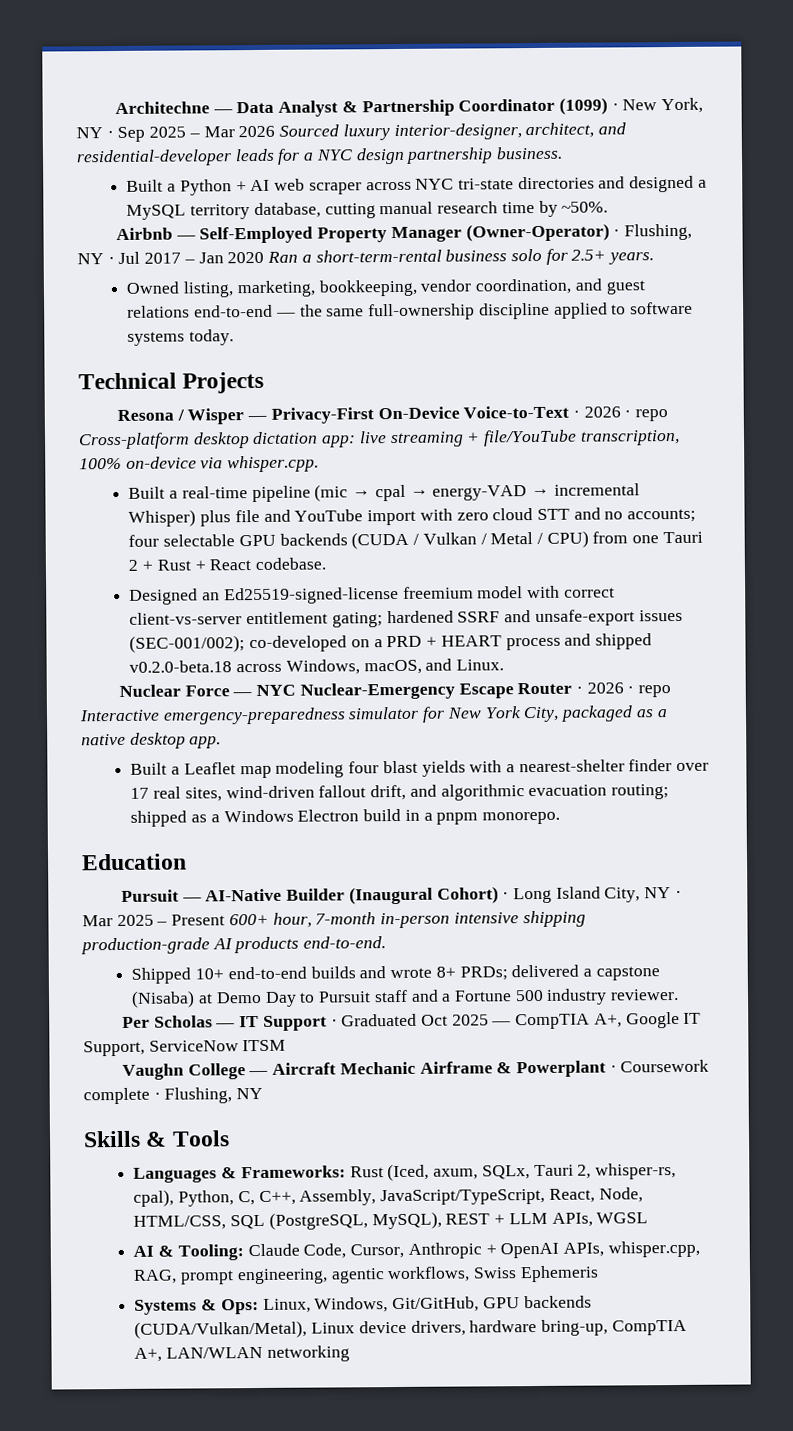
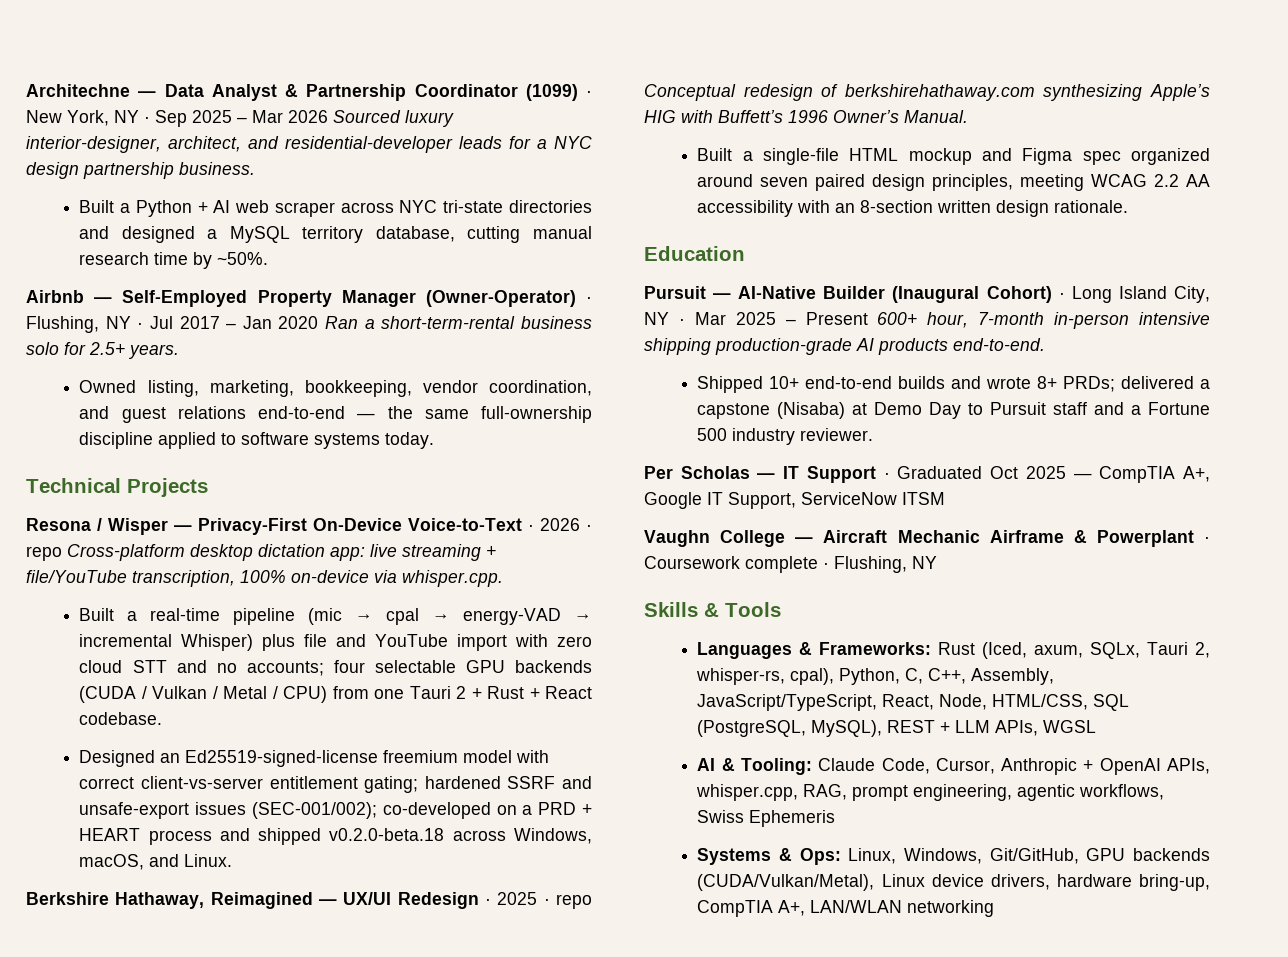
[118,682,672,700] [79,705,668,725] [81,732,222,749] [130,759,710,779] [130,784,670,802] [130,808,561,827] Nuclear Force — NYC Nuclear-Emergency Escape Router · 2026 · repo Interactive emergency-preparedness simulator for New York City, packaged as a native desktop app. // Built a Leaflet map modeling four blast yields with a nearest-shelter finder over 17 real sites, wind-driven fallout drift, and algorithmic evacuation routing; shipped as a Windows Electron build in a pnpm monorepo. -> [26,892,592,909] [644,84,1210,101] [644,110,968,123] [697,148,1210,165] [697,174,1210,191] [697,200,1129,217] Berkshire Hathaway, Reimagined — UX/UI Redesign · 2025 · repo Conceptual redesign of berkshirehathaway.com synthesizing Apple’s HIG with Buffett’s 1996 Owner’s Manual. // Built a single-file HTML mockup and Figma spec organized around seven paired design principles, meeting WCAG 2.2 AA accessibility with an 8-section written design rationale.

